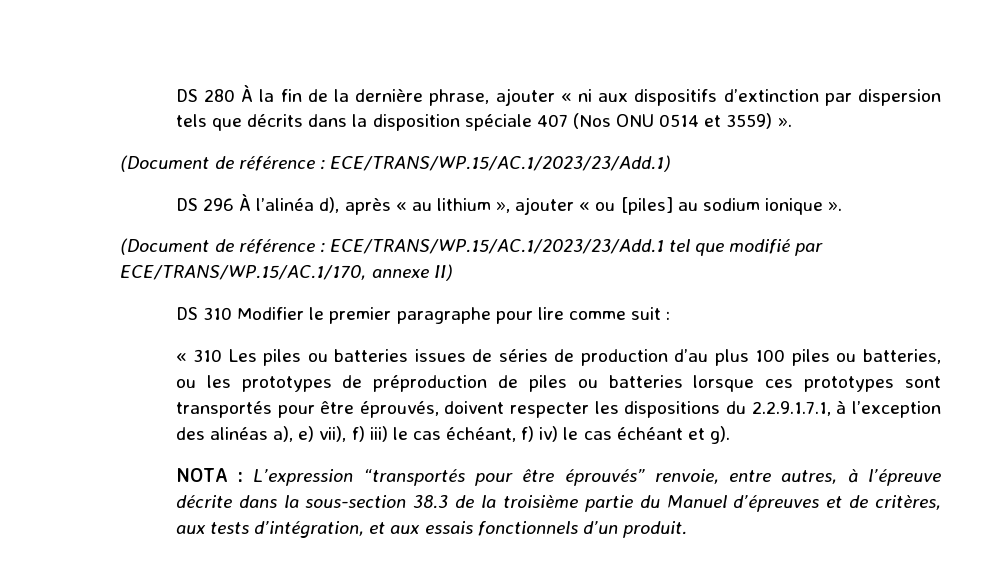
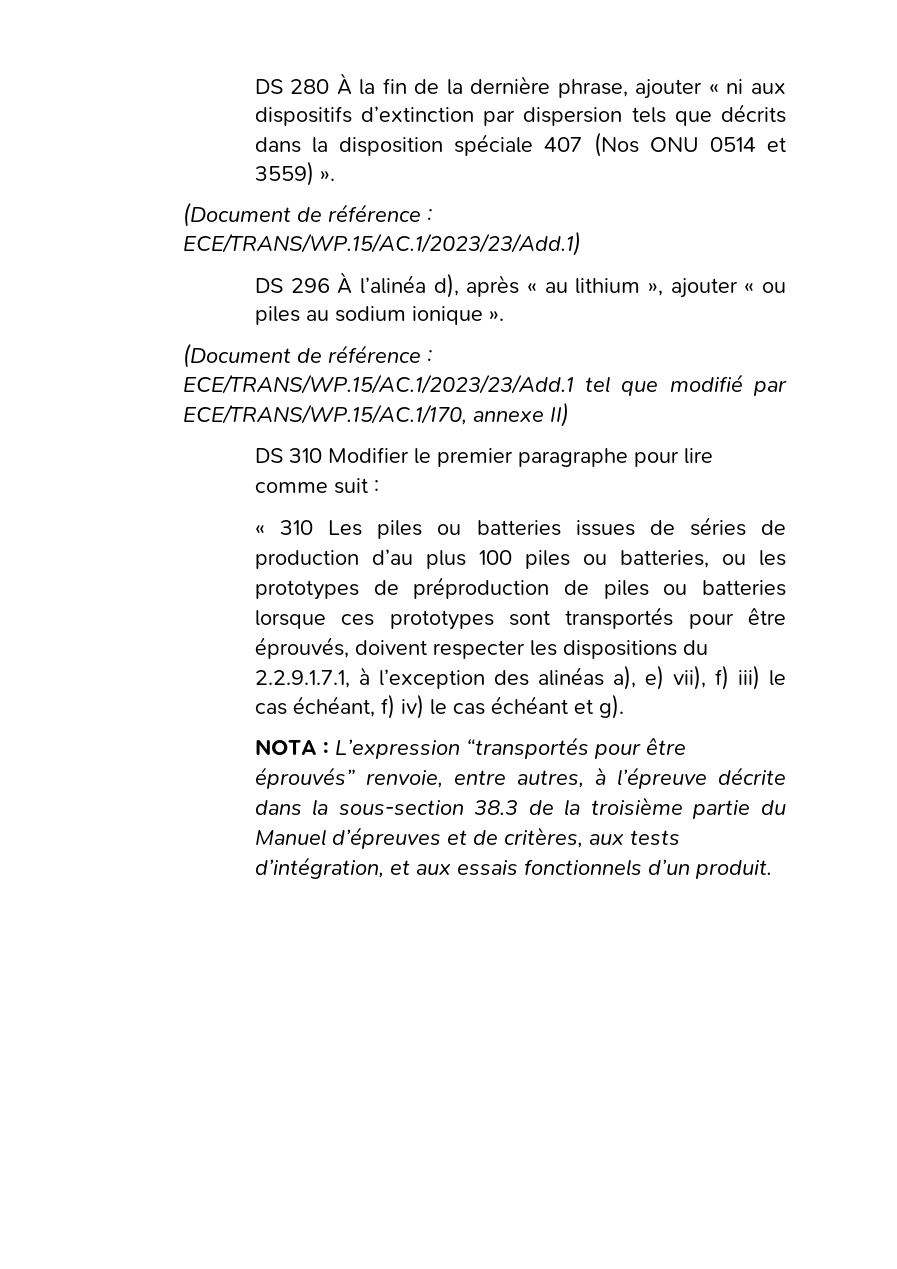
[620,197,673,215] [piles] -> [254,306,300,325] piles

